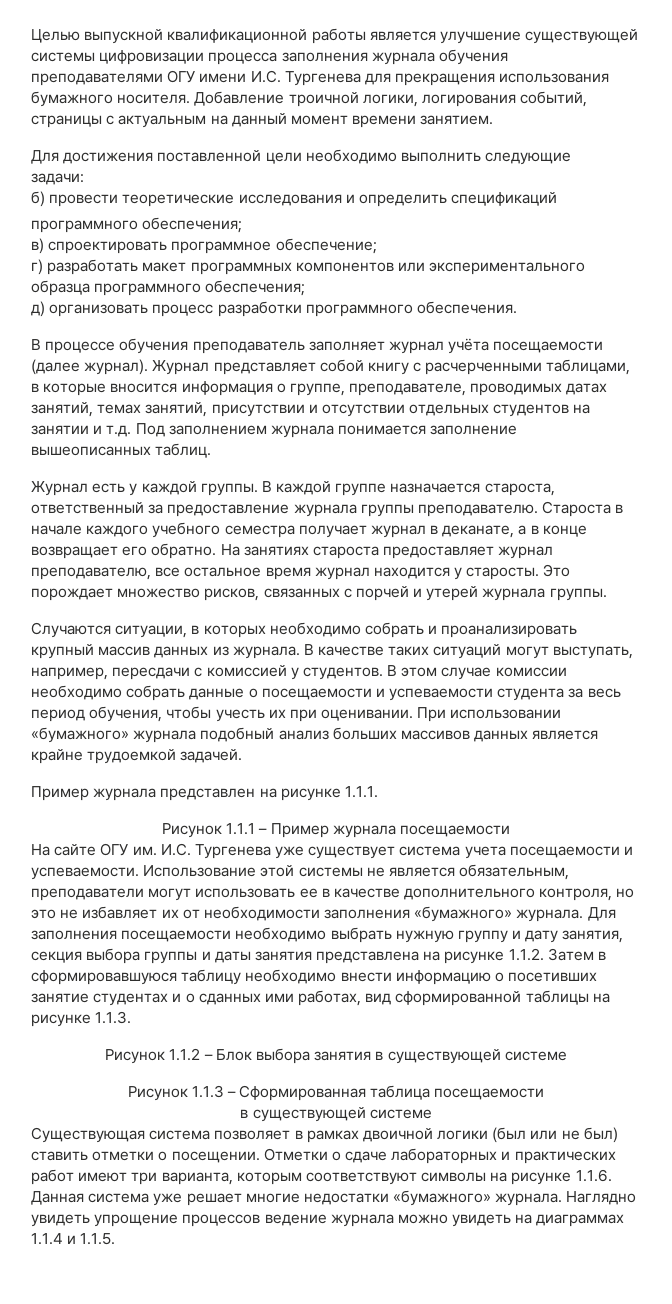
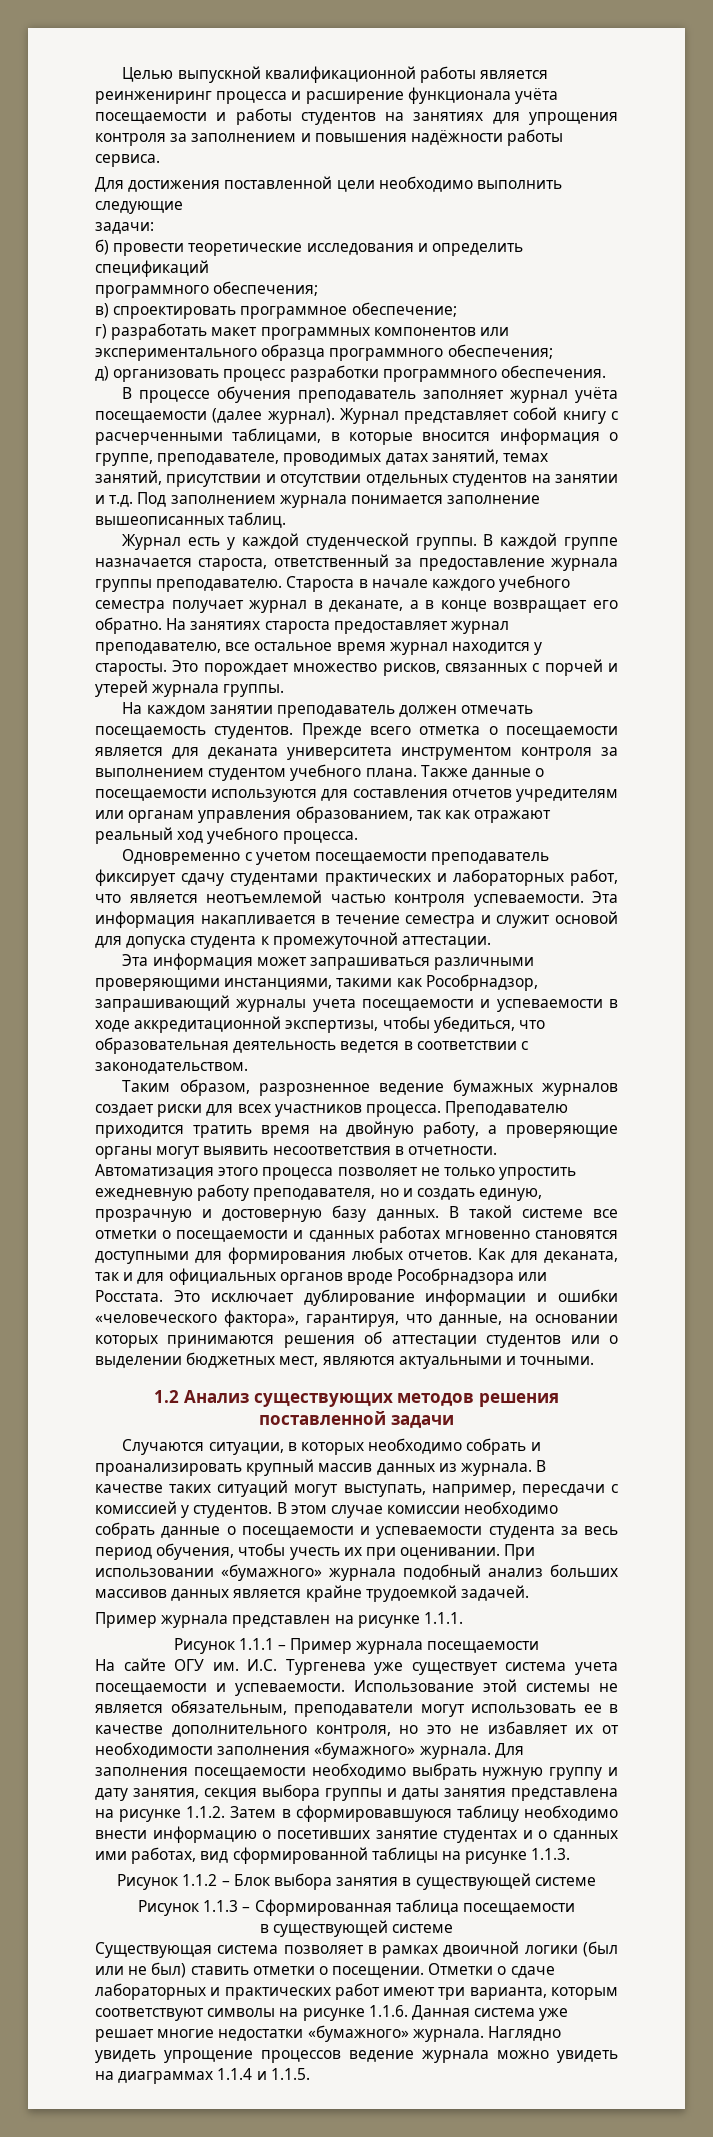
[439,29,639,44] [31,49,508,65] [31,70,610,86] [31,91,588,107] [31,113,494,128] улучшение существующей системы цифровизации процесса заполнения журнала обучения преподавателями ОГУ имени И.С. Тургенева для прекращения использования бумажного носителя. Добавление троичной логики, логирования событий, страницы с актуальным на данный момент времени занятием. -> [95,87,558,104] [95,108,618,125] [95,129,564,146] [95,154,160,167] реинжениринг процесса и расширение функционала учёта посещаемости и работы студентов на занятиях для упрощения контроля за заполнением и повышения надёжности работы сервиса.
(197, 488) none -> [305,533,409,550] студенческой
(607, 594) none -> [122,702,534,718] [95,723,618,739] [95,747,618,760] [95,764,545,781] [95,789,618,802] [95,806,552,823] [95,827,358,844] [122,849,550,865] [95,869,618,886] [95,890,618,907] [95,911,618,928] [95,932,491,949] [122,953,535,970] [95,974,538,991] [95,995,618,1012] [95,1016,545,1033] [95,1037,528,1054] [95,1062,248,1074] [122,1079,618,1096] [95,1101,569,1117] [95,1121,618,1138] [95,1146,497,1159] [95,1164,577,1180] [95,1184,543,1201] [95,1205,618,1222] [95,1226,618,1243] [95,1247,618,1264] [95,1268,548,1285] [95,1289,618,1306] [95,1310,618,1327] [95,1331,619,1348] [95,1352,595,1369] [154,1390,559,1407] [259,1411,454,1428] // На каждом занятии преподаватель должен отмечать посещаемость студентов. Прежде всего отметка о посещаемости является для деканата университета инструментом контроля за выполнением студентом учебного плана. Также данные о посещаемости используются для составления отчетов учредителям или органам управления образованием, так как отражают реальный ход учебного процесса. // Одновременно с учетом посещаемости преподаватель фиксирует сдачу студентами практических и лабораторных работ, что является неотъемлемой частью контроля успеваемости. Эта информация накапливается в течение семестра и служит основой для допуска студента к промежуточной аттестации. // Эта информация может запрашиваться различными проверяющими инстанциями, такими как Рособрнадзор, запрашивающий журналы учета посещаемости и успеваемости в ходе аккредитационной экспертизы, чтобы убедиться, что образовательная деятельность ведется в соответствии с законодательством. // Таким образом, разрозненное ведение бумажных журналов создает риски для всех участников процесса. Преподавателю приходится тратить время на двойную работу, а проверяющие органы могут выявить несоответствия в отчетности. Автоматизация этого процесса позволяет не только упростить ежедневную работу преподавателя, но и создать единую, прозрачную и достоверную базу данных. В такой системе все отметки о посещаемости и сданных работах мгновенно становятся доступными для формирования любых отчетов. Как для деканата, так и для официальных органов вроде Рособрнадзора или Росстата. Это исключает дублирование информации и ошибки «человеческого фактора», гарантируя, что данные, на основании которых принимаются решения об аттестации студентов или о выделении бюджетных мест, являются актуальными и точными. // 1.2 Анализ существующих методов решения поставленной задачи

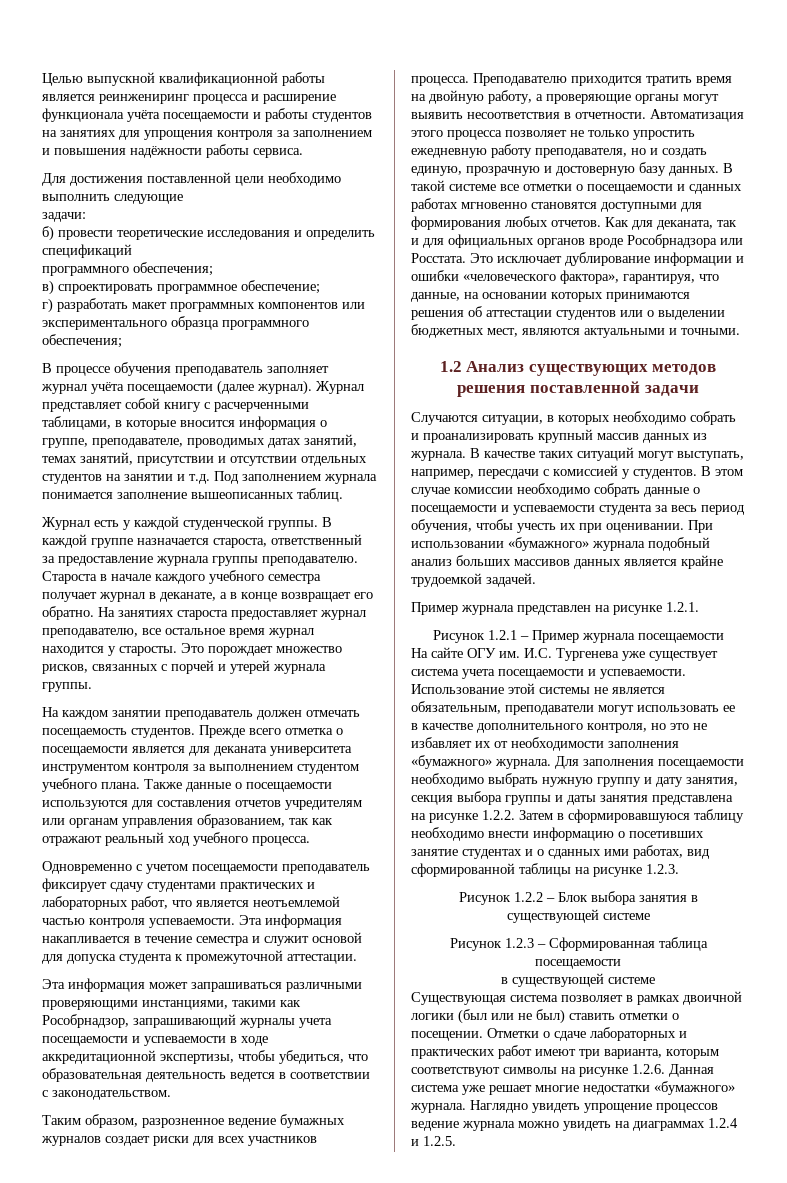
[95,365,606,382] // д) организовать процесс разработки программного обеспечения. -> (122, 341) none
[423,1612,463,1624] [173,1638,274,1654] 1.1.1. // Рисунок 1.1.1 -> [666,602,699,612] [432,630,517,643] 1.2.1. // Рисунок 1.2.1
[186,1806,226,1818] 1.1.2. -> [482,810,515,820] 1.2.2.
[531,1848,571,1860] [117,1874,218,1890] 1.1.3. // Рисунок 1.1.2 -> [646,864,679,874] [458,892,543,905] 1.2.3. // Рисунок 1.2.2
[203,1900,239,1912] 1.1.3 -> [504,938,534,948] 1.2.3
[368,2005,408,2017] 1.1.6. -> [632,1064,665,1074] 1.2.6.
[217,2068,310,2080] 1.1.4 и 1.1.5. -> [708,1118,738,1128] [411,1136,456,1146] 1.2.4 и 1.2.5.

